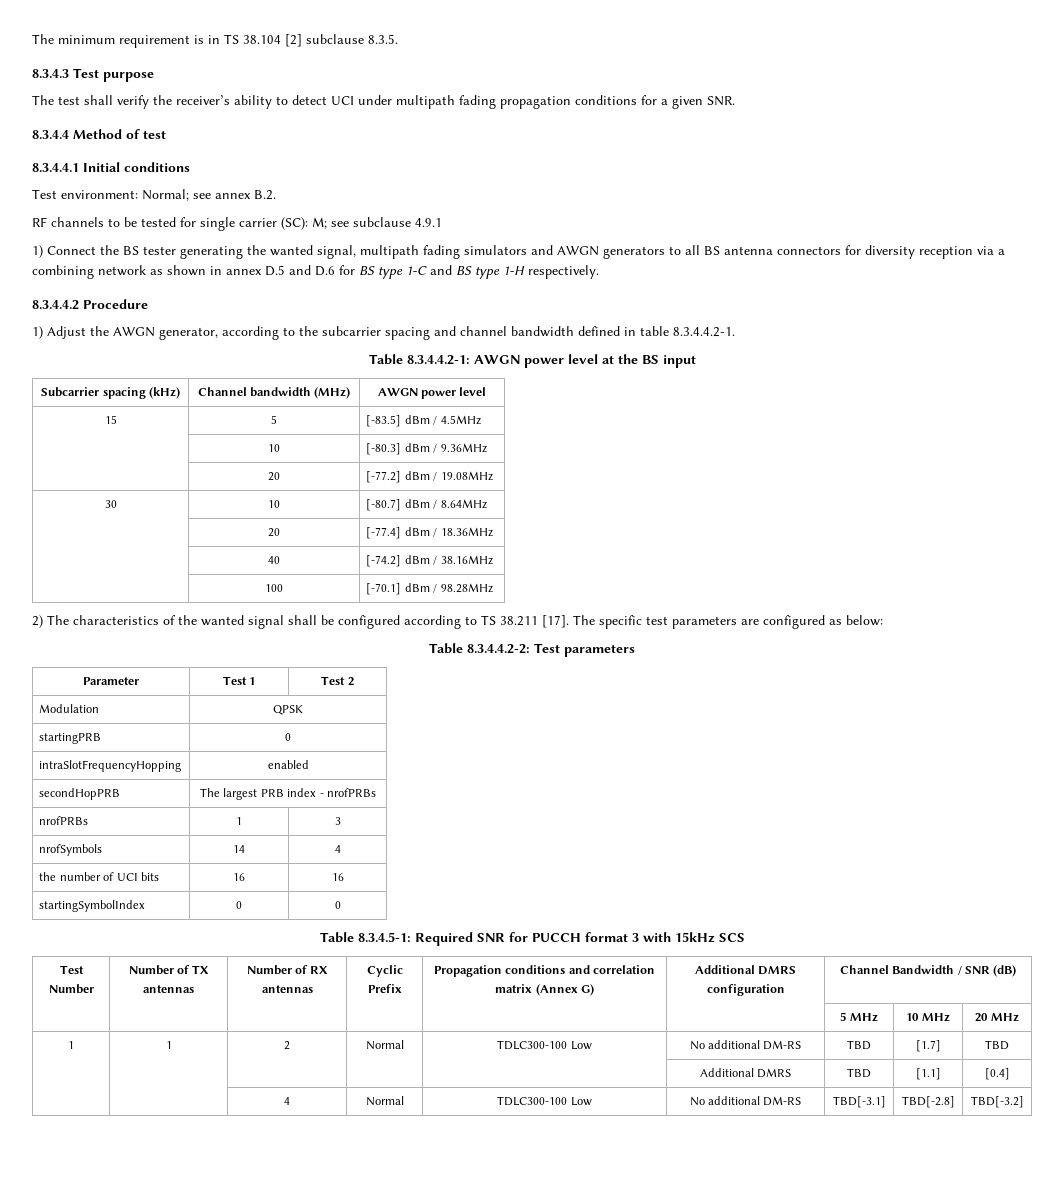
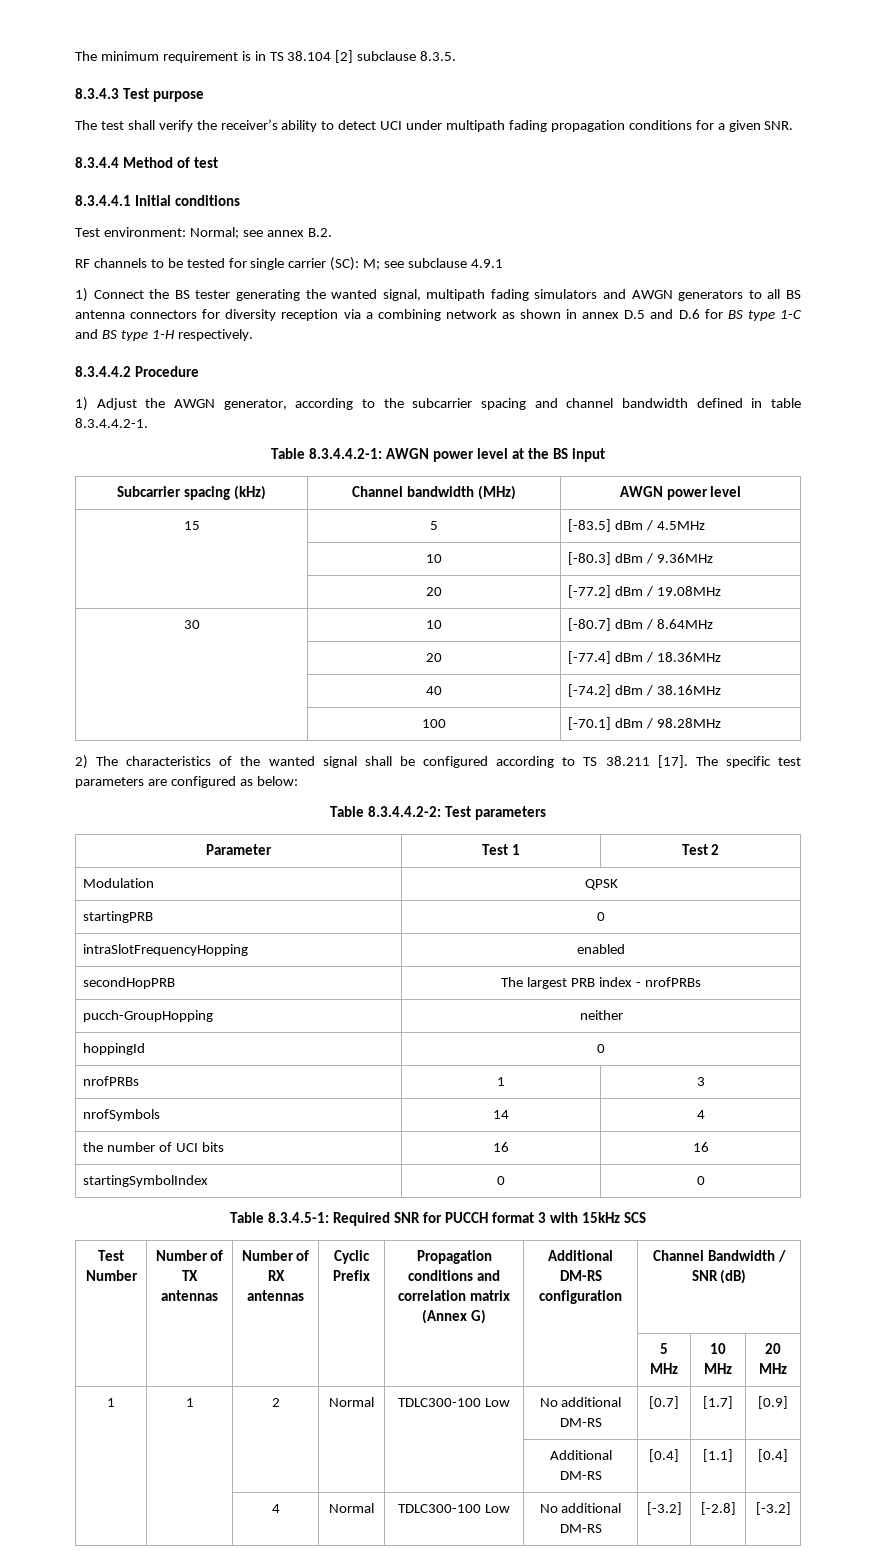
(376, 792) none -> [82,1010,213,1022] [579,1010,623,1020] [82,1043,145,1055] [597,1044,605,1053] // pucch-GroupHopping | neither // hoppingId | 0
[758,966,797,975] DMRS -> [559,1270,602,1281] DM-RS
[847,1040,871,1050] TBD -> [649,1396,679,1409] [0.7]
[985,1040,1009,1050] [699,1068,792,1078] [847,1068,871,1078] TBD // | | | | | Additional DMRS | TBD -> [758,1396,788,1409] [549,1450,612,1460] [559,1471,602,1480] [649,1449,679,1462] [0.9] // | | | | | Additional DM-RS | [0.4]
[832,1096,886,1108] [901,1096,955,1108] [970,1096,1024,1108] TBD[-3.1] | TBD[-2.8] | TBD[-3.2] -> [646,1502,682,1515] [700,1502,736,1515] [755,1502,791,1515] [-3.2] | [-2.8] | [-3.2]

